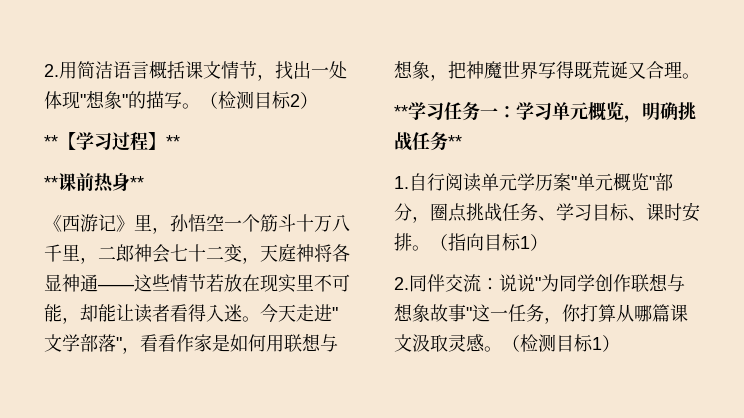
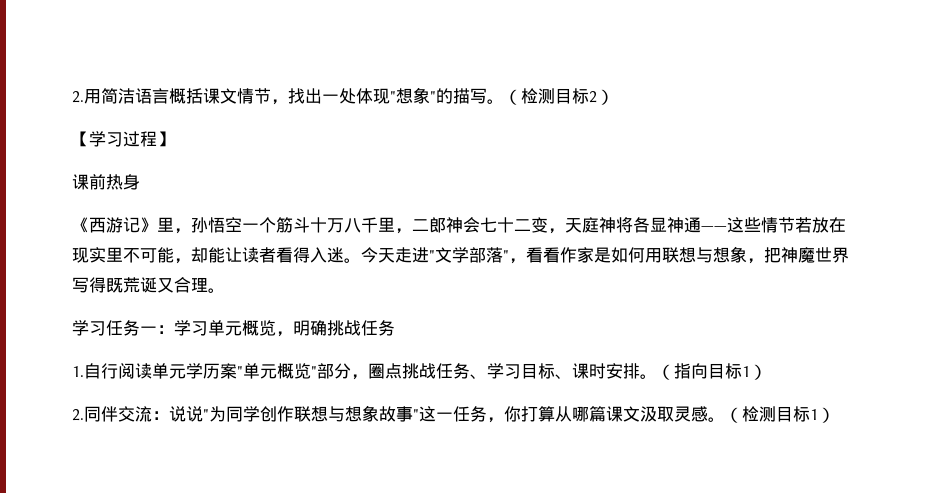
[44,135,58,148] ** -> (614, 97) none
[166,135,180,148] [44,176,58,189] ** // ** -> (174, 139) //
[130,176,144,189] ** -> (140, 182) none
[394,105,408,118] ** -> (225, 290) none
[448,135,462,148] ** -> (395, 328) none

